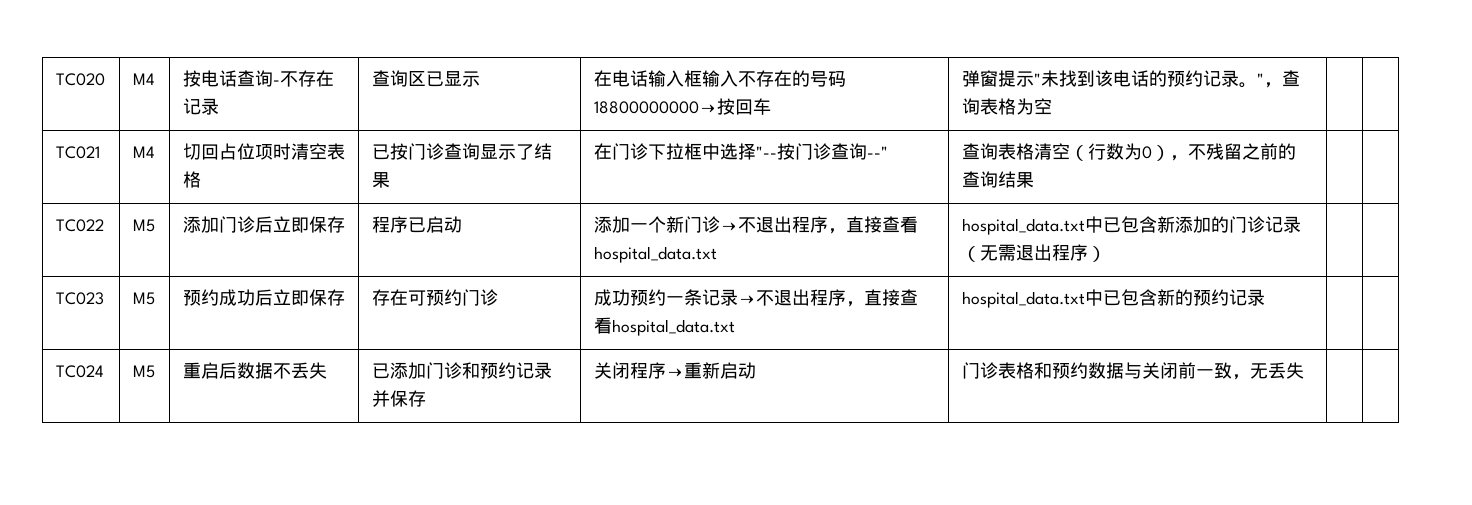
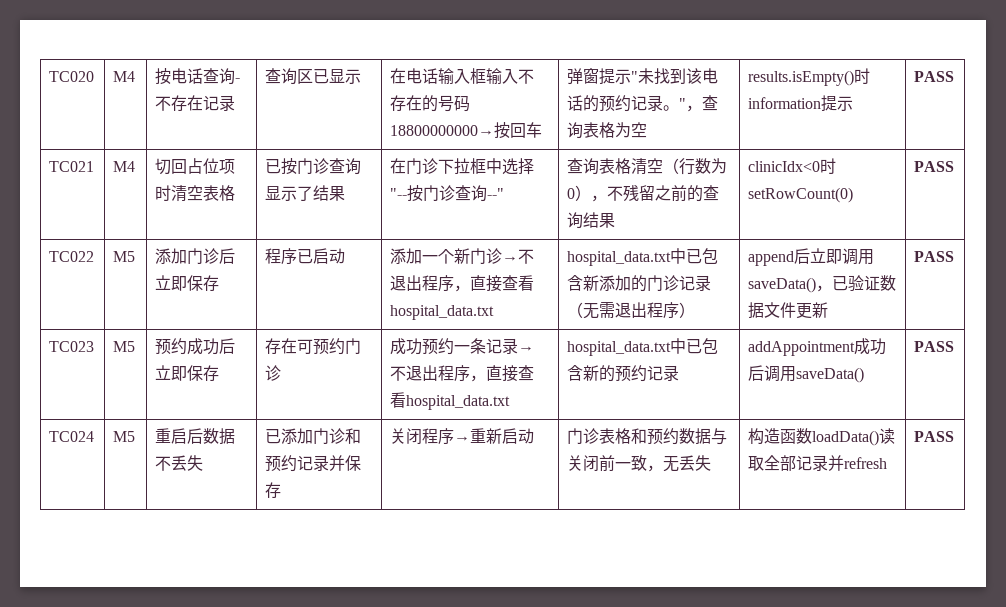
(1052, 106) | -> [748,68,871,86] [748,95,854,112] [914,71,955,82] results.isEmpty()时information提示 | PASS
(1034, 180) | -> [748,158,837,174] [748,187,854,203] [914,161,955,172] clinicIdx<0时setRowCount(0) | PASS
(1106, 254) | -> [748,248,875,266] [748,275,897,293] [748,302,829,319] [914,251,955,262] append后立即调用saveData()，已验证数据文件更新 | PASS
(1265, 297) | -> [748,338,887,356] [748,365,865,383] [914,341,955,352] addAppointment成功后调用saveData() | PASS
(1304, 370) | -> [748,428,896,446] [748,455,888,471] [914,431,955,442] 构造函数loadData()读取全部记录并refresh | PASS

